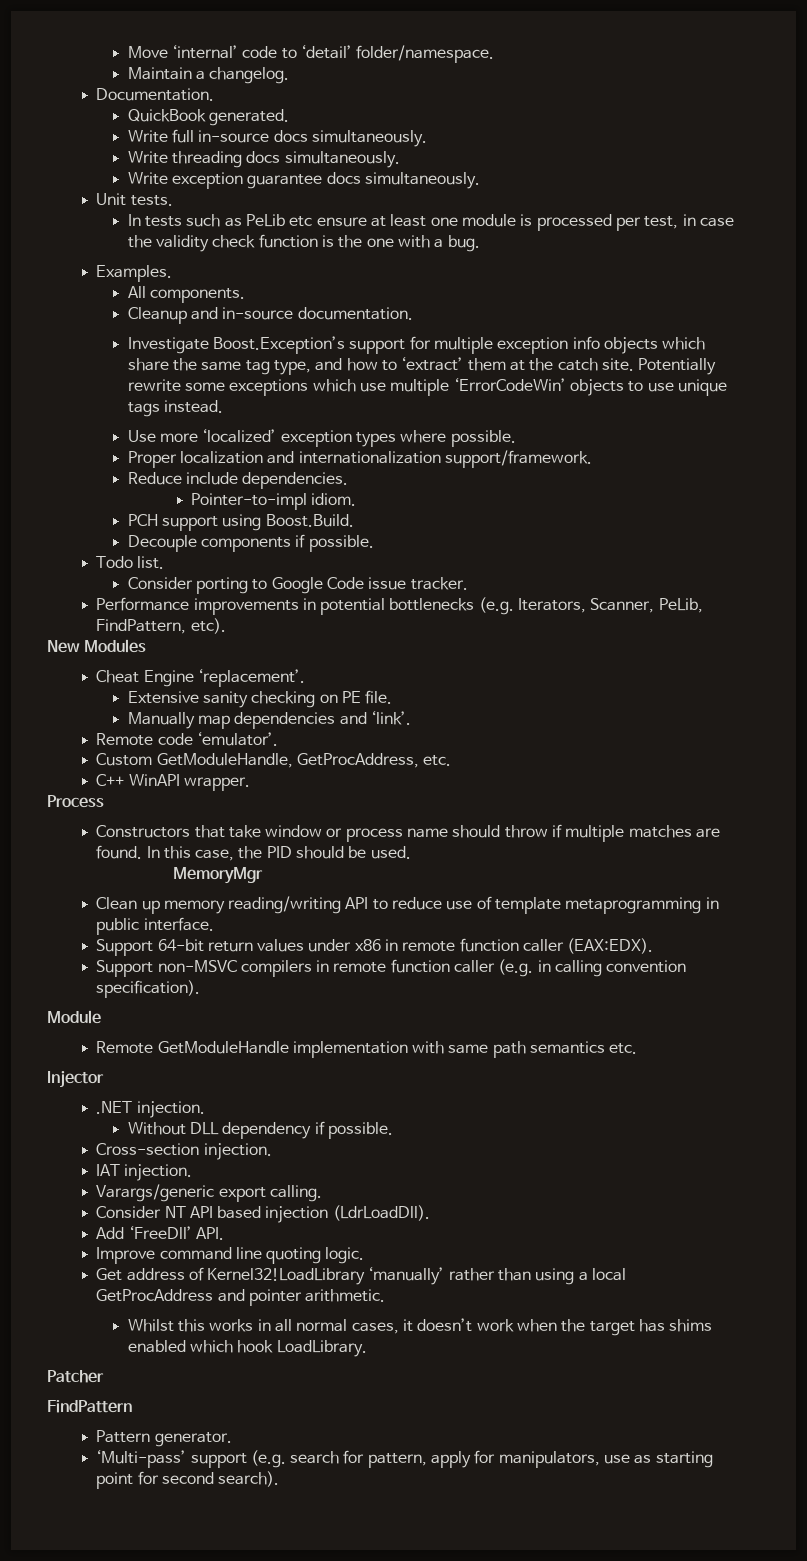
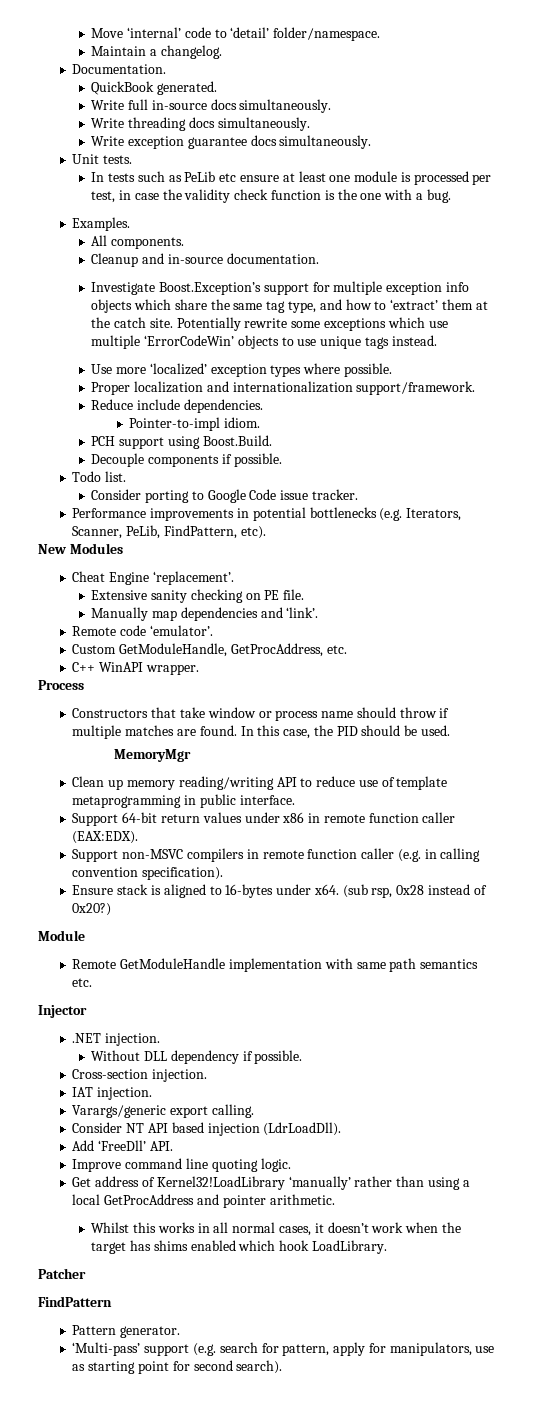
(201, 989) none -> [72,884,487,898] [72,903,112,916] // Ensure stack is aligned to 16-bytes under x64. (sub rsp, 0x28 instead of 0x20?)

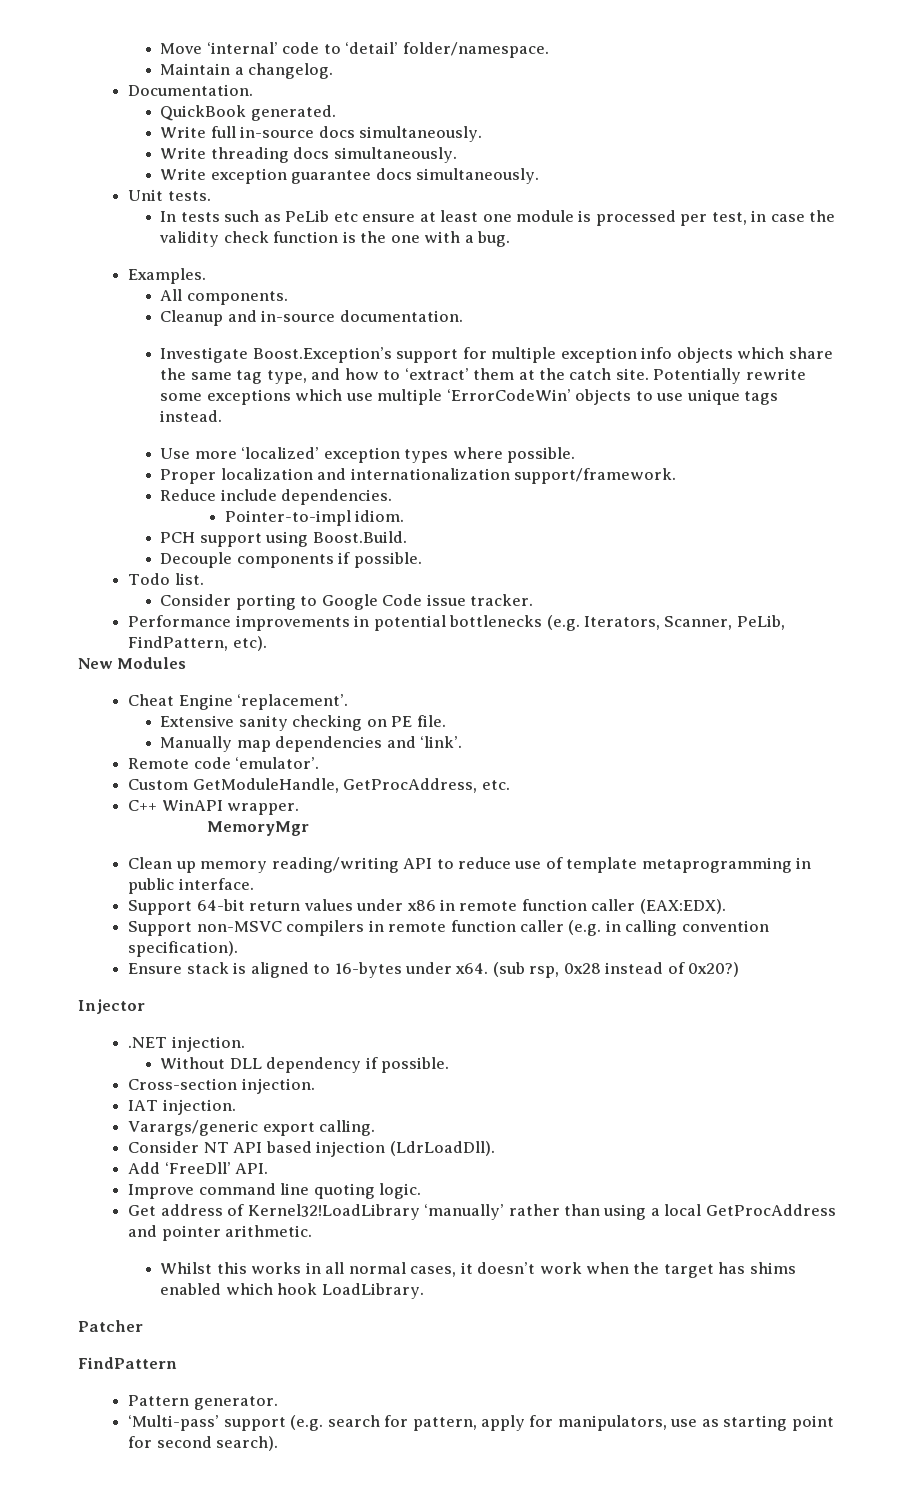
[38,680,84,690] [72,707,450,721] [72,725,450,739] // Process // Constructors that take window or process name should throw if multiple matches are found. In this case, the PID should be used. -> (300, 809) none
[38,930,85,941] [72,958,479,972] [72,978,93,987] // Module // Remote GetModuleHandle implementation with same path semantics etc. -> (740, 969) none

